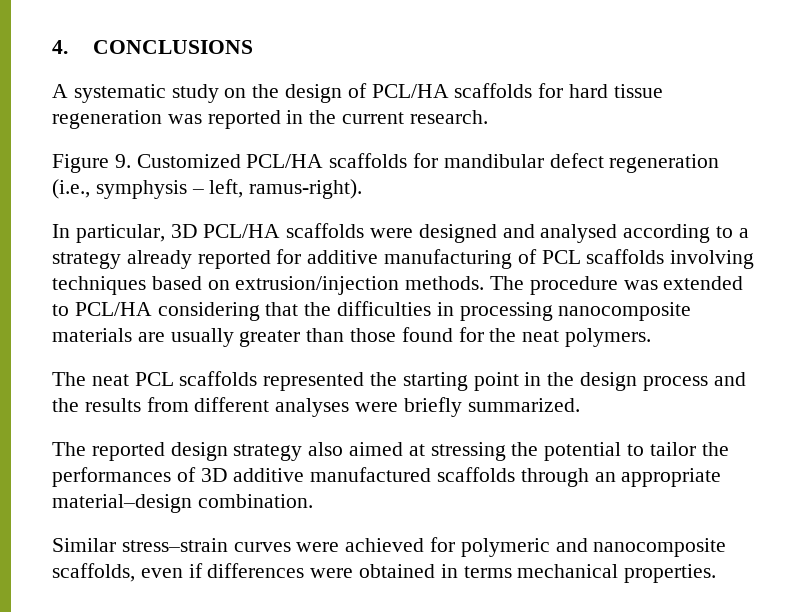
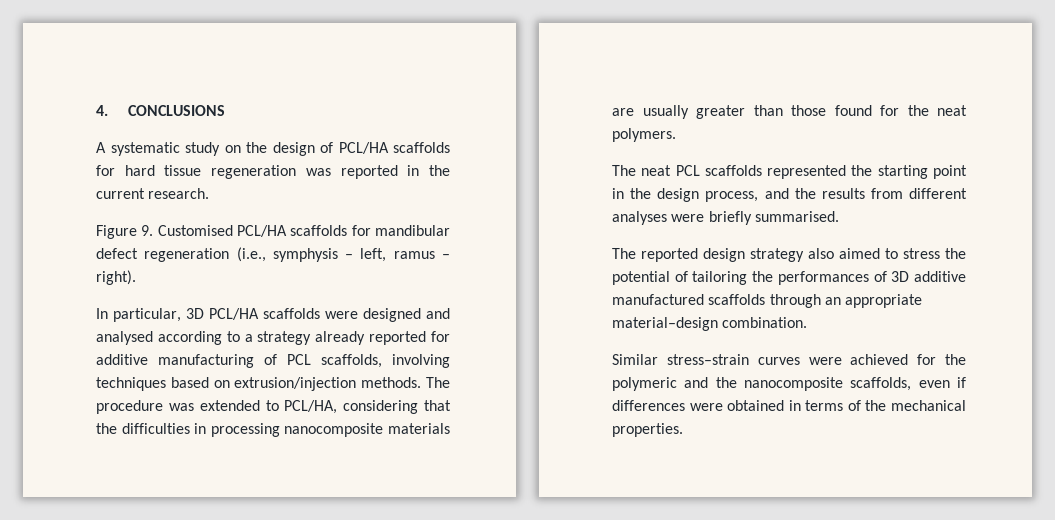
[136,154,241,168] Customized -> [157,225,233,236] Customised
[249,179,363,199] ramus-right). -> [393,251,450,259] [96,270,136,285] ramus – right).
[586,249,665,264] scaffolds -> [321,354,382,368] scaffolds,
[74,302,152,316] PCL/HA -> [284,400,338,414] PCL/HA,
[642,376,708,391] process -> [705,191,759,202] process,
[467,398,580,412] summarized. -> [754,211,839,222] summarised.
[408,442,696,461] at stressing the potential to tailor -> [885,248,966,259] [612,271,748,285] to stress the potential of tailoring
(456, 544) none -> [945,354,966,365] the
(588, 545) none -> [715,377,737,388] the
(512, 572) none -> [847,400,887,411] of the

